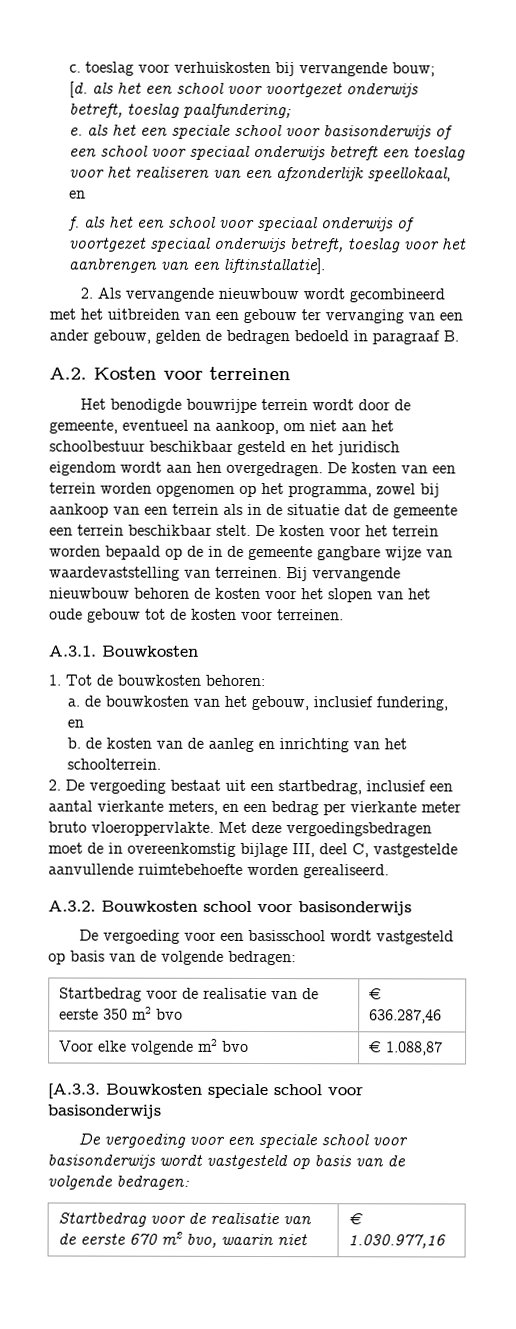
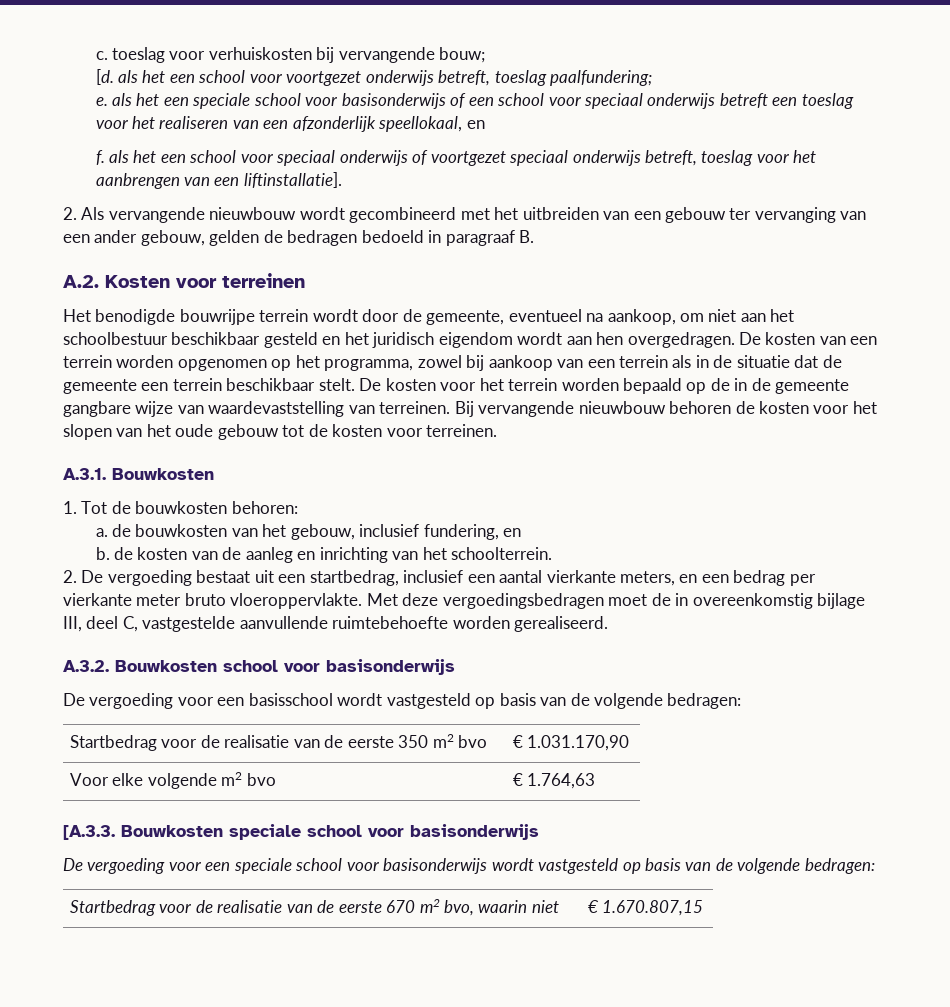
[369,1009,443,1024] 636.287,46 -> [527,735,630,751] 1.031.170,90
[386,1041,444,1056] 1.088,87 -> [527,773,596,789] 1.764,63
[348,1234,447,1249] 1.030.977,16 -> [602,900,704,916] 1.670.807,15

